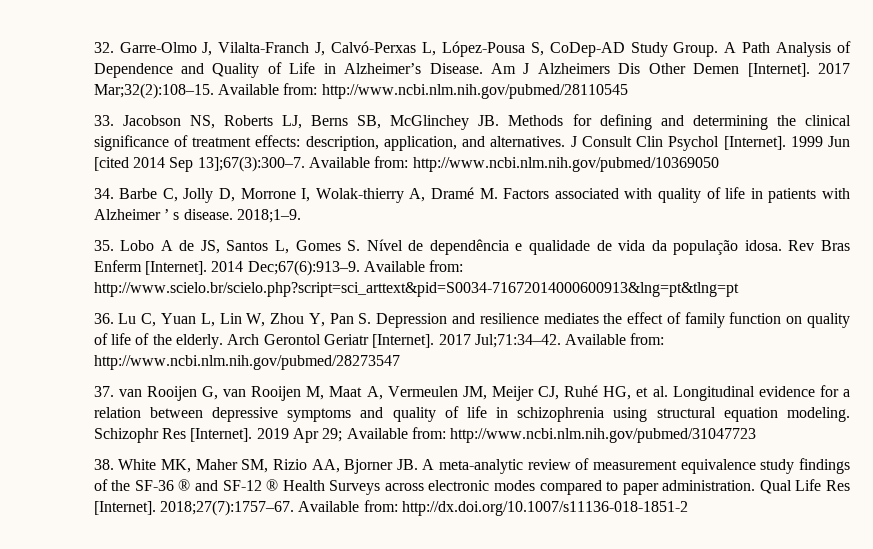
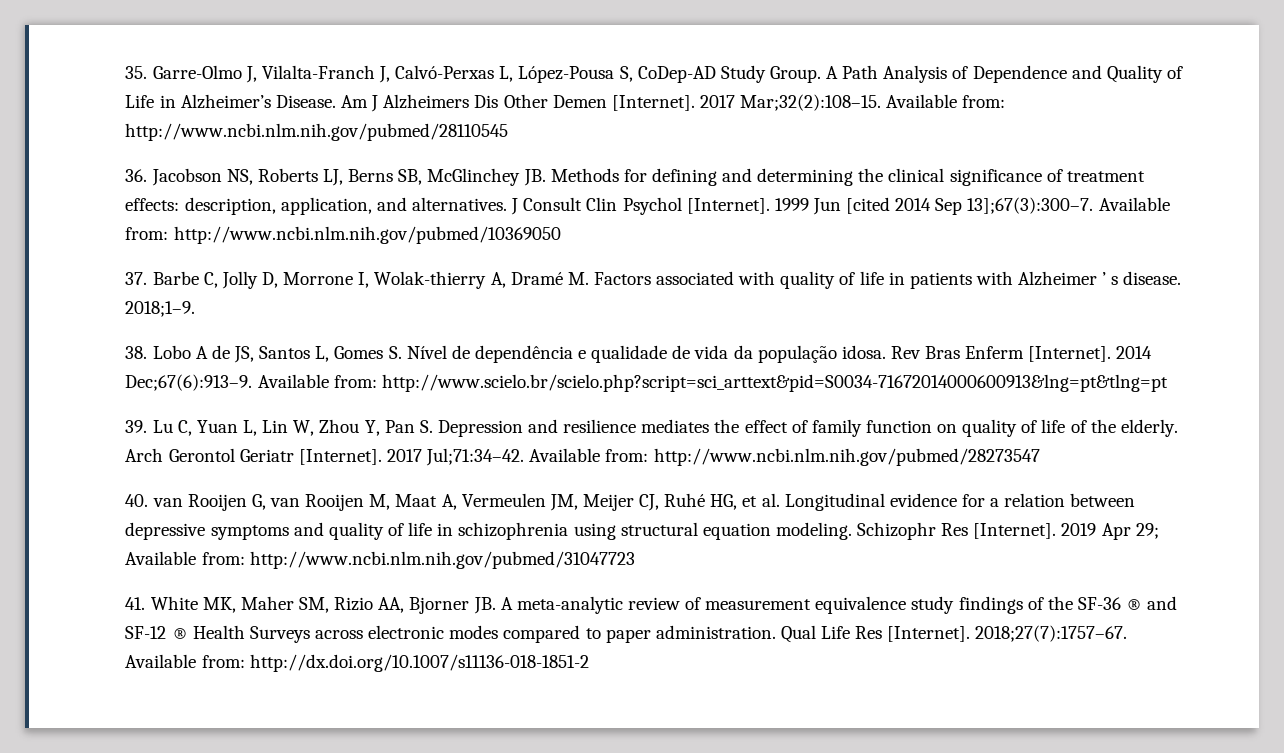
[93,42,114,53] 32. -> [125,66,148,79] 35.
[93,115,114,126] 33. -> [125,169,148,182] 36.
[93,188,114,199] 34. -> [125,272,148,285] 37.
[93,240,114,251] 35. -> [125,346,148,359] 38.
[93,313,114,324] 36. -> [125,420,148,433] 39.
[93,386,114,397] 37. -> [125,494,149,507] 40.
[93,459,114,470] 38. -> [125,597,146,610] 41.

